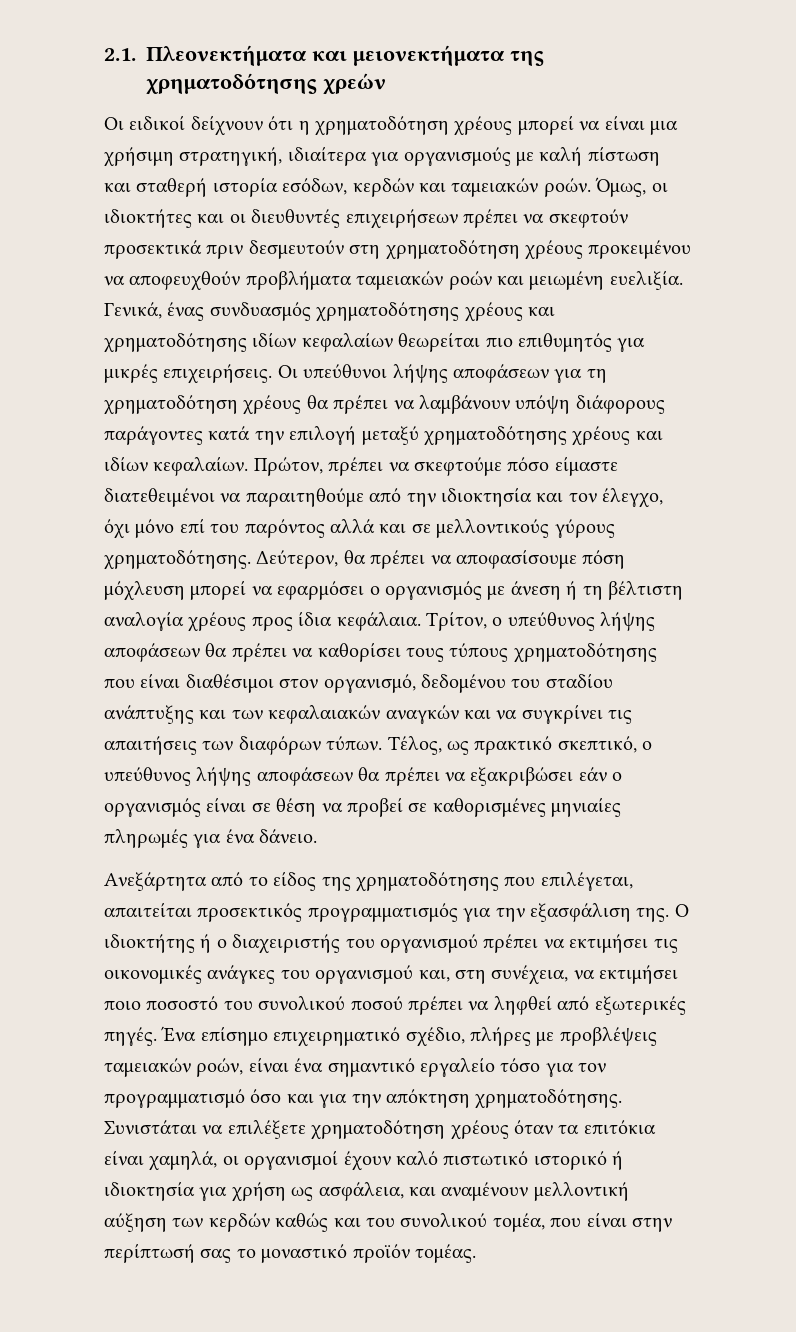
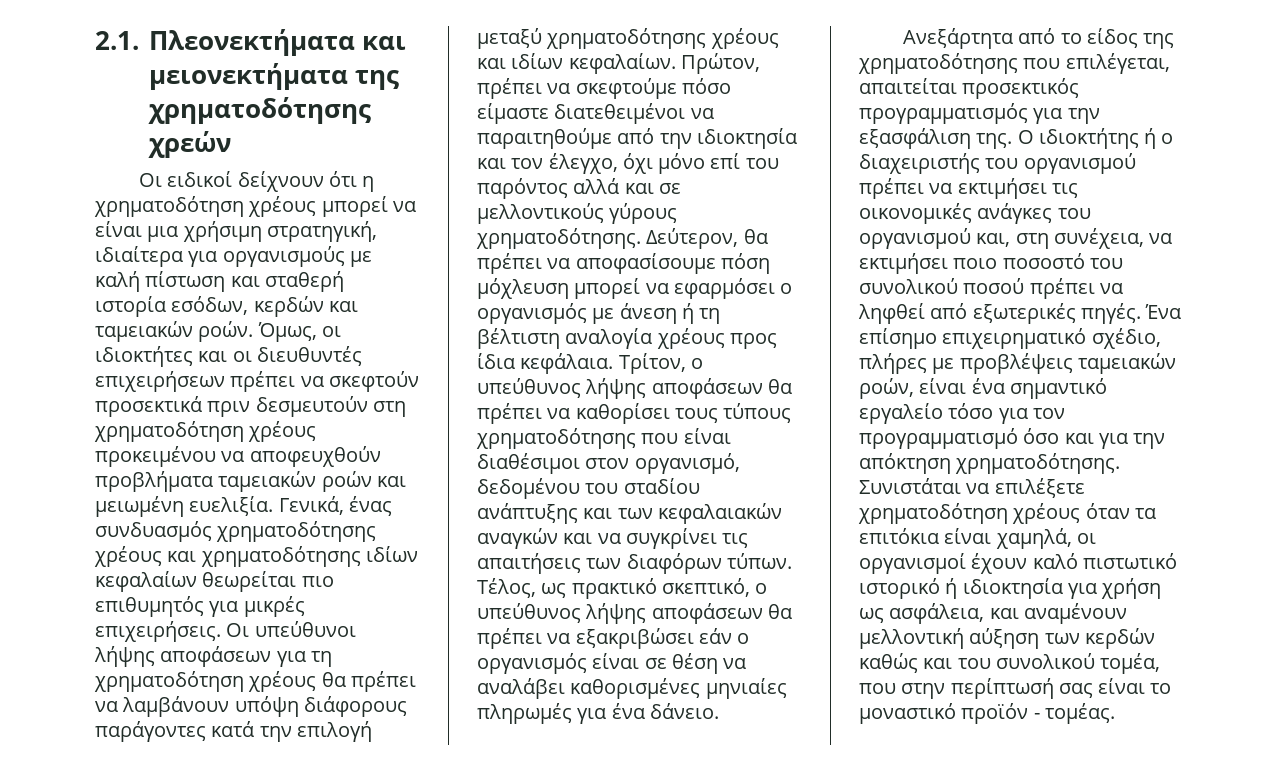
[347,797,428,817] προβεί σε -> [477,678,565,699] αναλάβει
[586,1212,627,1228] είναι -> (896, 688) none
(232, 1256) none -> [1098,678,1146,694] είναι
(410, 1253) none -> [1033,713,1040,719] -

